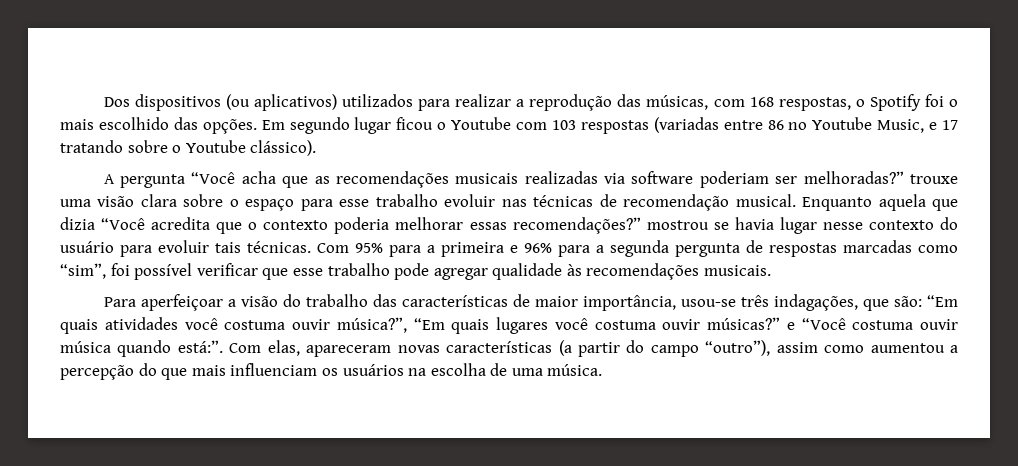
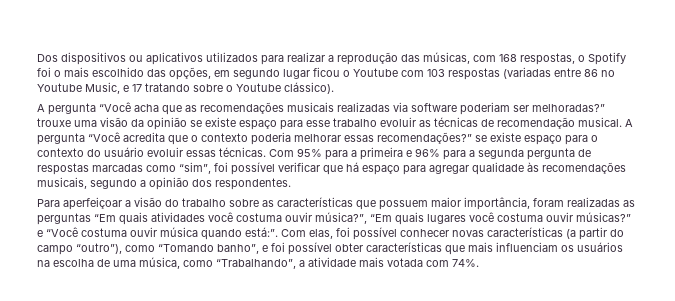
[225,94,337,111] (ou aplicativos) -> [129,52,203,65] ou aplicativos
[202,119,285,134] opções. Em -> [169,67,230,80] opções, em
[140,194,239,207] clara sobre o -> [131,117,236,130] da opinião se existe
[501,199,527,207] nas -> [419,120,431,127] as
[802,194,958,211] [60,217,95,230] Enquanto aquela que dizia -> [625,119,633,127] [37,133,85,145] A pergunta
[646,217,958,234] [60,240,241,257] mostrou se havia lugar nesse contexto do usuário para evoluir tais -> [475,132,598,145] [37,147,216,157] se existe espaço para o contexto do usuário evoluir essas
[292,263,430,280] esse trabalho pode -> [346,162,426,175] há espaço para
[704,265,772,276] musicais. -> [37,177,291,190] musicais, segundo a opinião dos respondentes.
[372,294,922,311] das características de maior importância, usou-se três indagações, que são: -> [229,197,635,210] [37,213,91,225] sobre as características que possuem maior importância, foram realizadas as perguntas
[306,345,392,357] apareceram -> [336,227,449,240] foi possível conhecer
[776,342,958,353] [60,363,157,380] assim como aumentou a percepção do -> [125,242,442,255] como “Tomando banho”, e foi possível obter características
[547,364,603,376] música. -> [139,257,479,269] música, como “Trabalhando”, a atividade mais votada com 74%.

